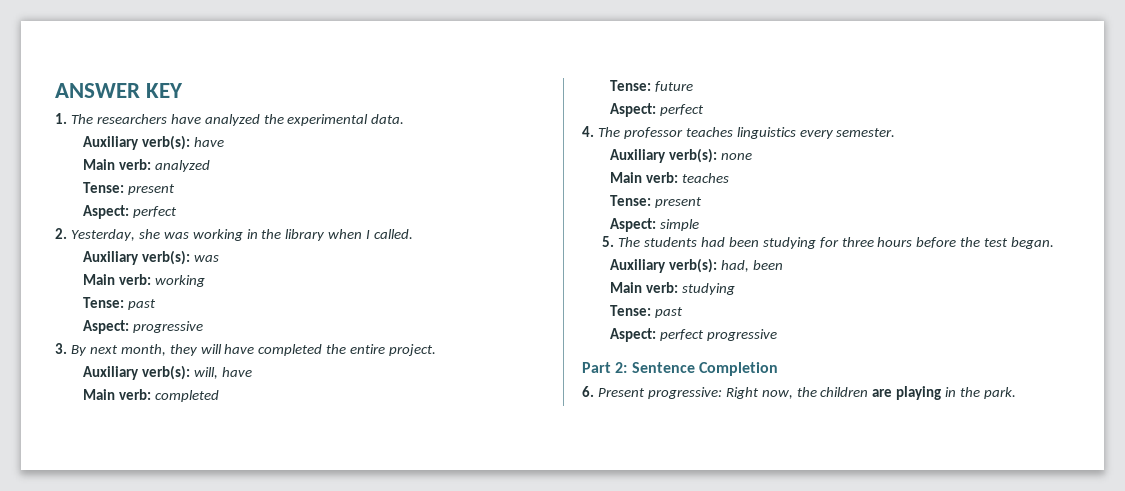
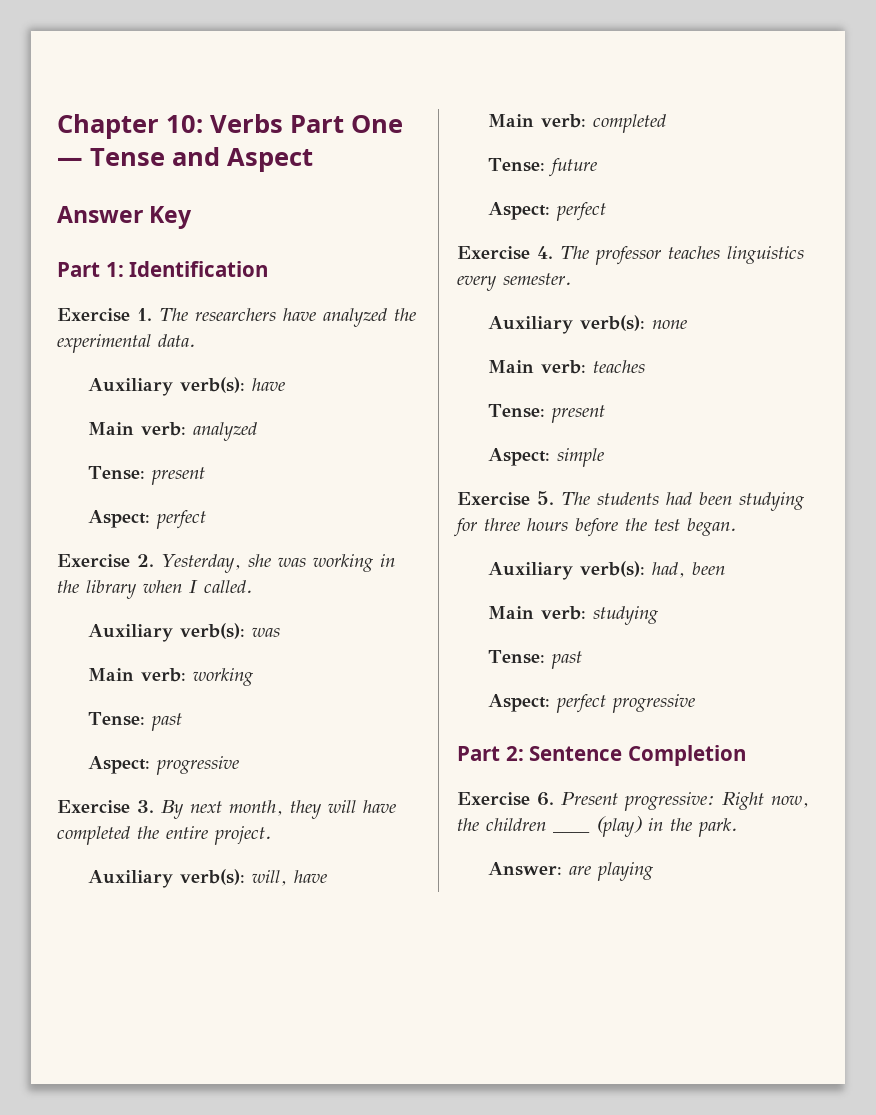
[55,83,184,98] ANSWER KEY // -> [57,114,403,139] [57,147,313,172] [57,206,193,229] [57,261,269,277] [57,308,130,322] Chapter 10: Verbs Part One — Tense and Aspect // Answer Key // Part 1: Identification // Exercise
(178, 212) none -> [57,554,130,568] Exercise
(204, 327) none -> [57,800,130,814] Exercise
(705, 110) none -> [457,246,530,260] Exercise
(700, 225) none -> [457,492,530,506] Exercise
(778, 369) none -> [457,792,530,806] Exercise
[872,386,942,400] are playing -> [553,816,642,837] ____ (play)
(1017, 393) none -> [488,862,655,881] // Answer: are playing

